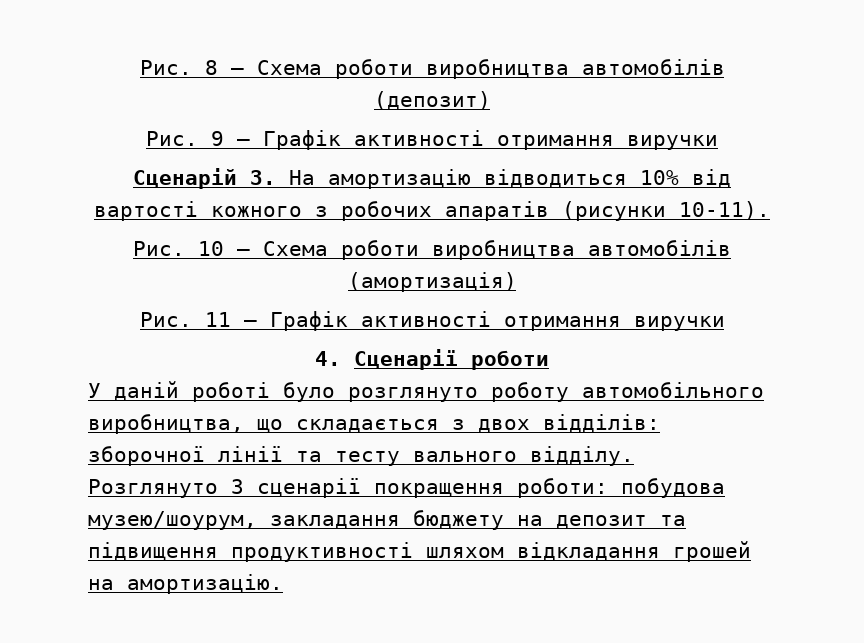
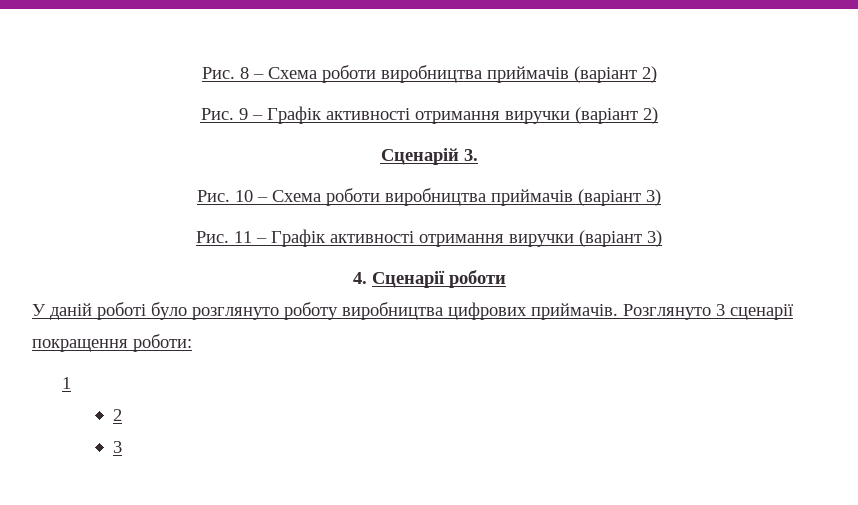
[581,59,725,75] [373,91,491,110] автомобілів (депозит) -> [486,66,657,83] приймачів (варіант 2)
(718, 142) none -> [574,107,658,124] (варіант 2)
[289,169,731,189] [94,201,770,221] На амортизацію відводиться 10% від вартості кожного з робочих апаратів (рисунки 10-11). -> (478, 155) none
[588,240,731,256] [347,272,517,292] автомобілів (амортизація) -> [491,189,661,206] приймачів (варіант 3)
(725, 323) none -> [579,230,662,247] (варіант 3)
[582,382,764,398] [88,414,660,434] [88,446,634,466] автомобільного виробництва, що складається з двох відділів: зборочної лінії та тесту вального відділу. -> [342,302,618,320] виробництва цифрових приймачів.
[621,478,725,498] [88,510,686,530] [88,541,751,562] [88,574,283,594] побудова музею/шоурум, закладання бюджету на депозит та підвищення продуктивності шляхом відкладання грошей на амортизацію. -> [62,377,72,389] [112,409,122,421] [112,441,122,453] // 1 // 2 // 3

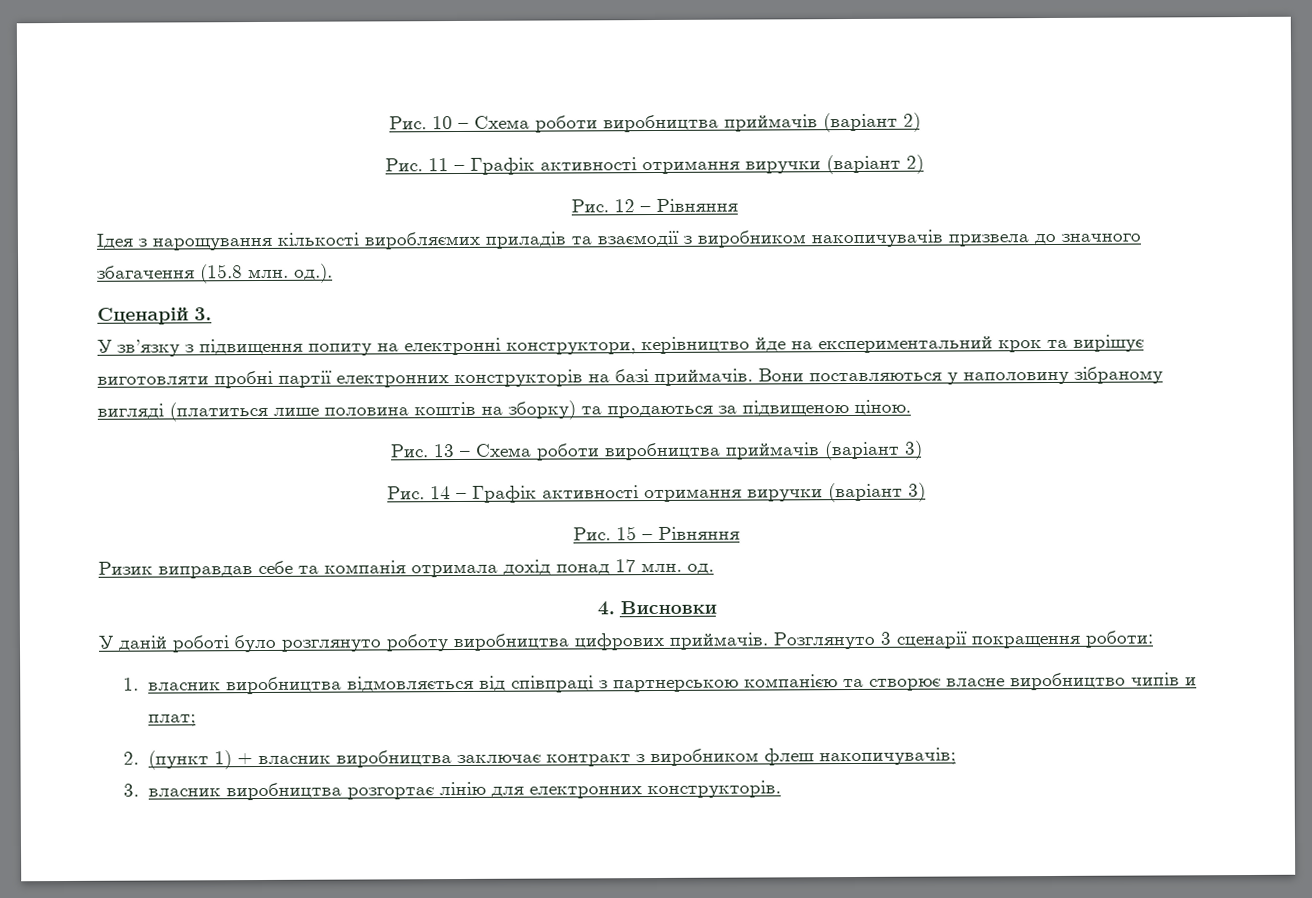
[201,67,249,79] Рис. 8 -> [388,116,453,130] Рис. 10
[238,108,248,120] 9 -> [428,158,449,172] 11
[380,148,478,165] [197,190,253,202] Сценарій 3. // Рис. 10 -> [571,198,738,213] [96,229,1141,251] [97,263,333,284] [97,307,212,325] [97,334,1144,357] [97,366,1163,389] [97,399,911,422] [389,444,455,458] Рис. 12 – Рівняння // Ідея з нарощування кількості виробляємих приладів та взаємодії з виробником накопичувачів призвела до значного збагачення (15.8 млн. од.). // Сценарій 3. // У зв’язку з підвищення попиту на електронні конструктори, керівництво йде на експериментальний крок та вирішує виготовляти пробні партії електронних конструкторів на базі приймачів. Вони поставляються у наполовину зібраному вигляді (платиться лише половина коштів на зборку) та продаються за підвищеною ціною. // Рис. 13
[234,231,252,243] 11 -> [430,486,451,500] 14
(662, 238) none -> [573,526,740,541] [98,559,714,579] // Рис. 15 – Рівняння // Ризик виправдав себе та компанія отримала дохід понад 17 млн. од.
[371,270,506,288] Сценарії роботи -> [619,600,717,615] Висновки
[62,377,72,389] [112,409,122,421] [112,441,122,453] 1 // 2 // 3 -> [123,672,1197,695] [147,714,196,727] [123,747,956,770] [123,780,781,801] 1. власник виробництва відмовляється від співпраці з партнерською компанією та створює власне виробництво чипів и плат; // 2. (пункт 1) + власник виробництва заключає контракт з виробником флеш накопичувачів; // 3. власник виробництва розгортає лінію для електронних конструкторів.

